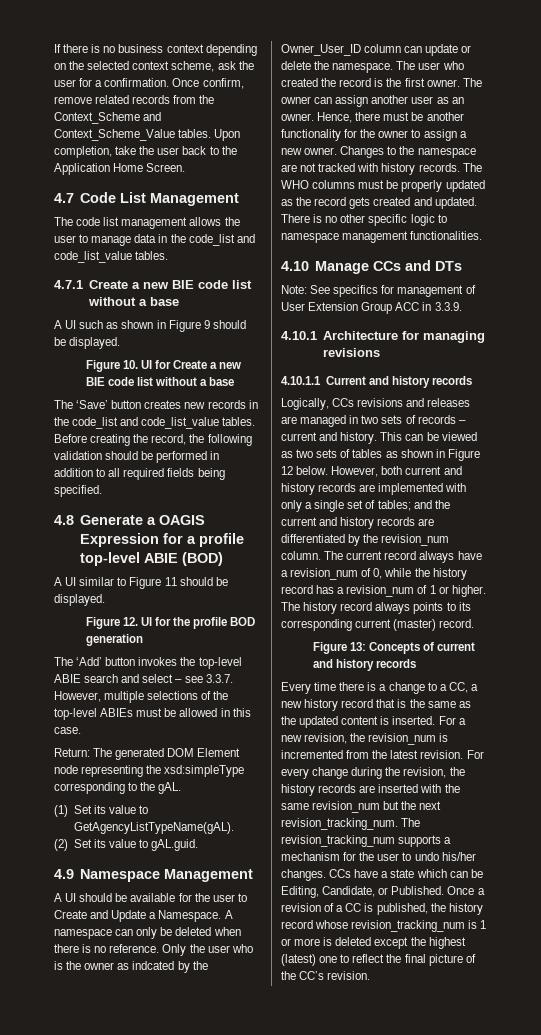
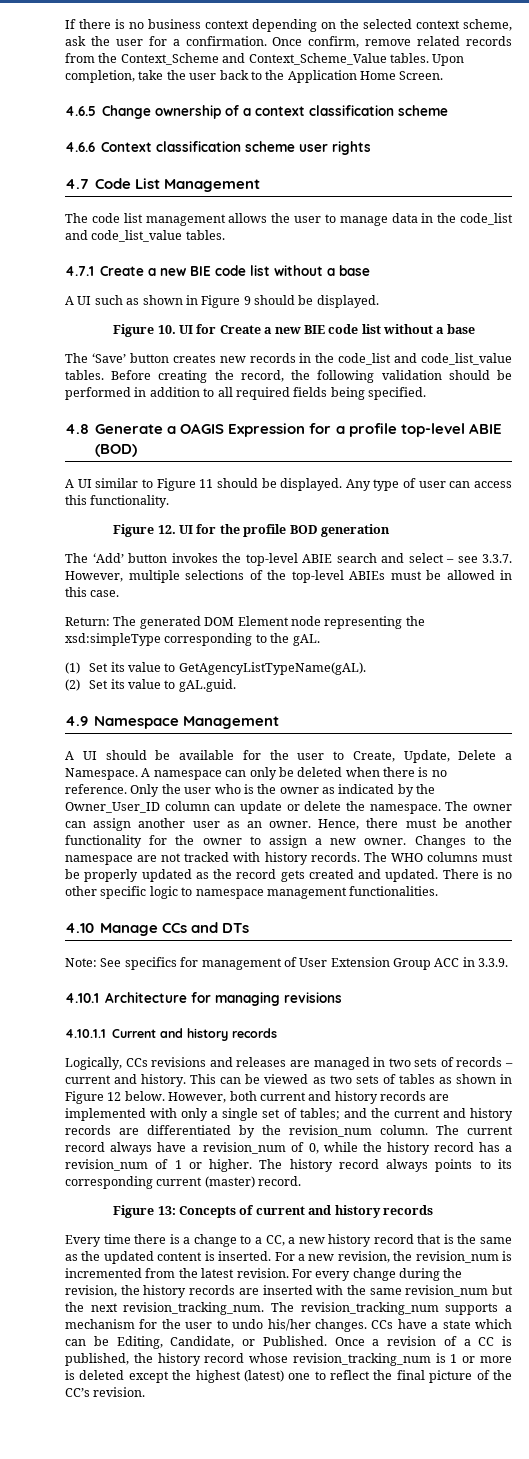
(186, 167) none -> [65,105,449,119] [65,141,372,155] // 4.6.5 Change ownership of a context classification scheme // 4.6.6 Context classification scheme user rights
(105, 600) none -> [345,478,513,491] [65,495,170,508] Any type of user can access this functionality.
[54,910,147,922] Create and Update -> [352,750,497,763] Create, Update, Delete
[132,961,175,970] indcated -> [338,784,395,794] indicated
[418,61,464,70] [281,78,482,87] user who created the record is the first owner. The -> (469, 806) none

